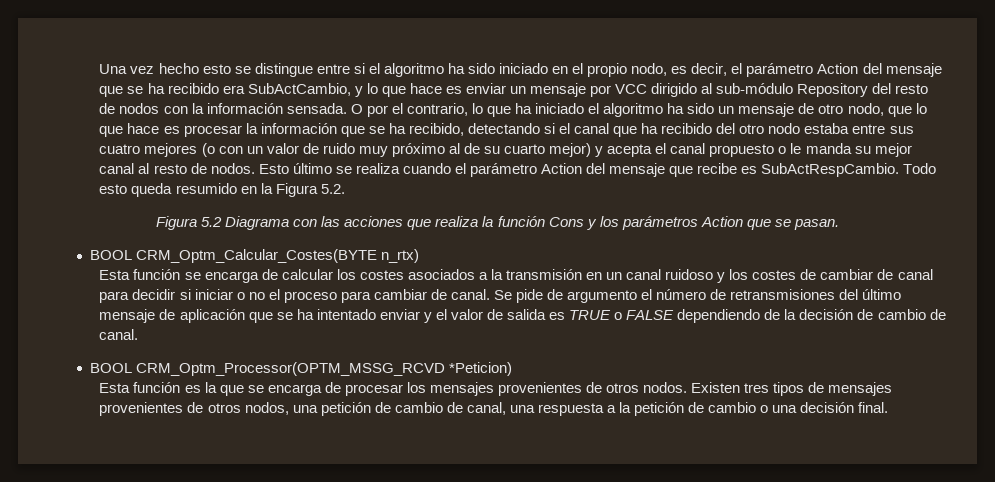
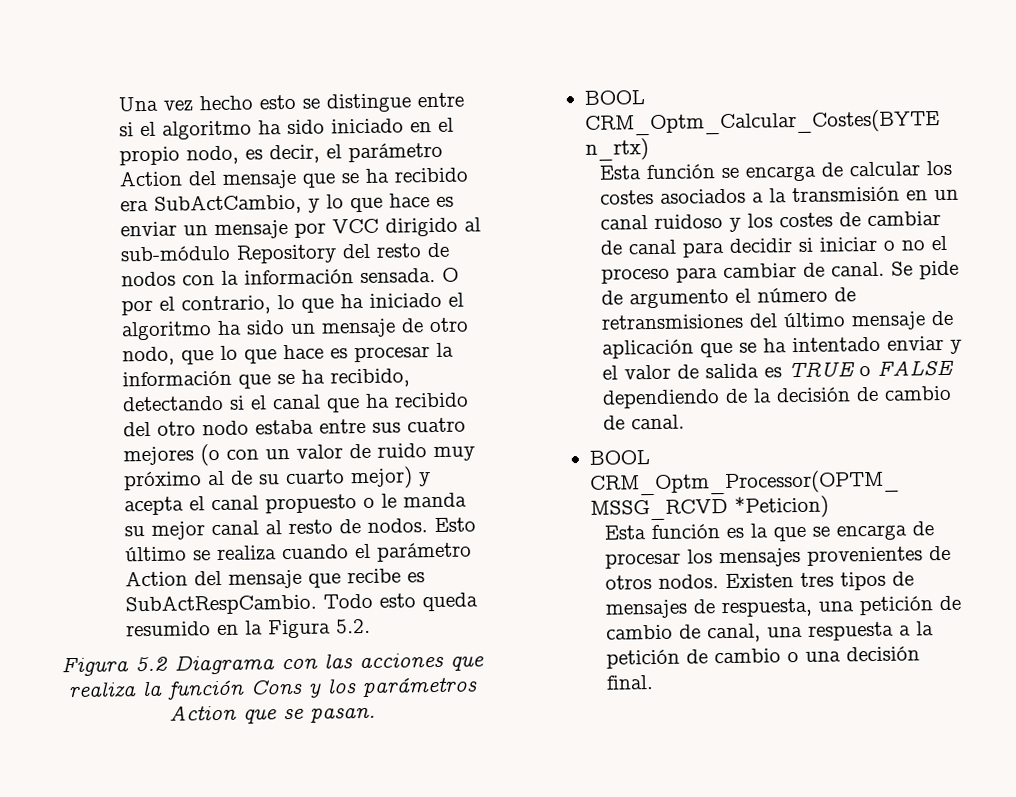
[99,402,289,416] provenientes de otros nodos, -> [692,597,813,618] de respuesta,

